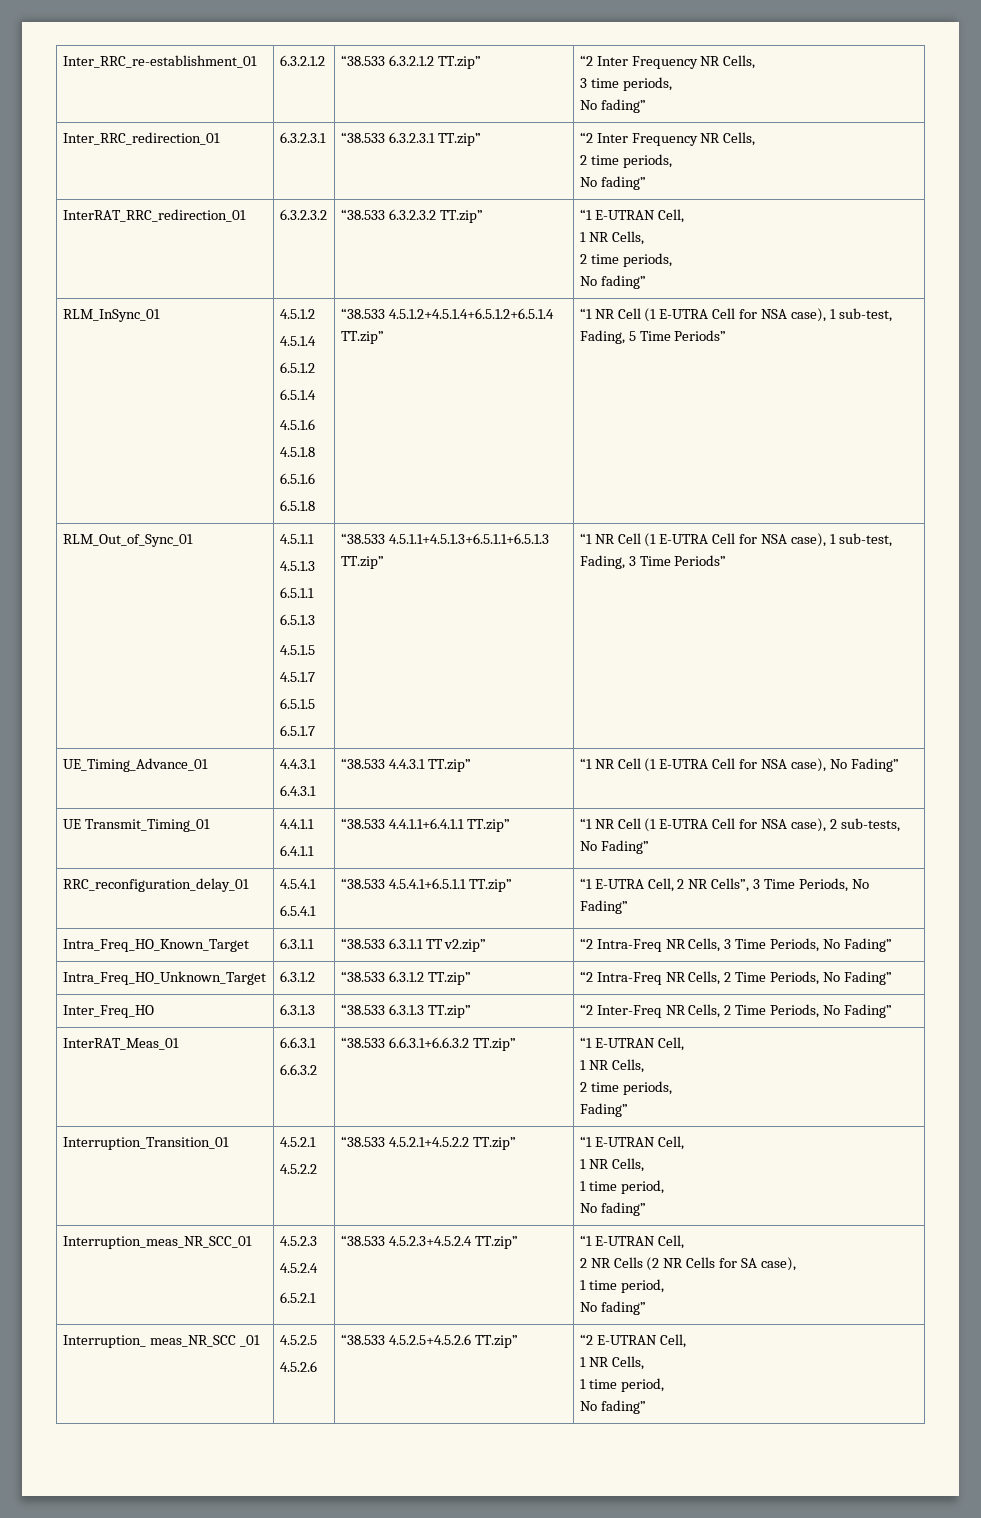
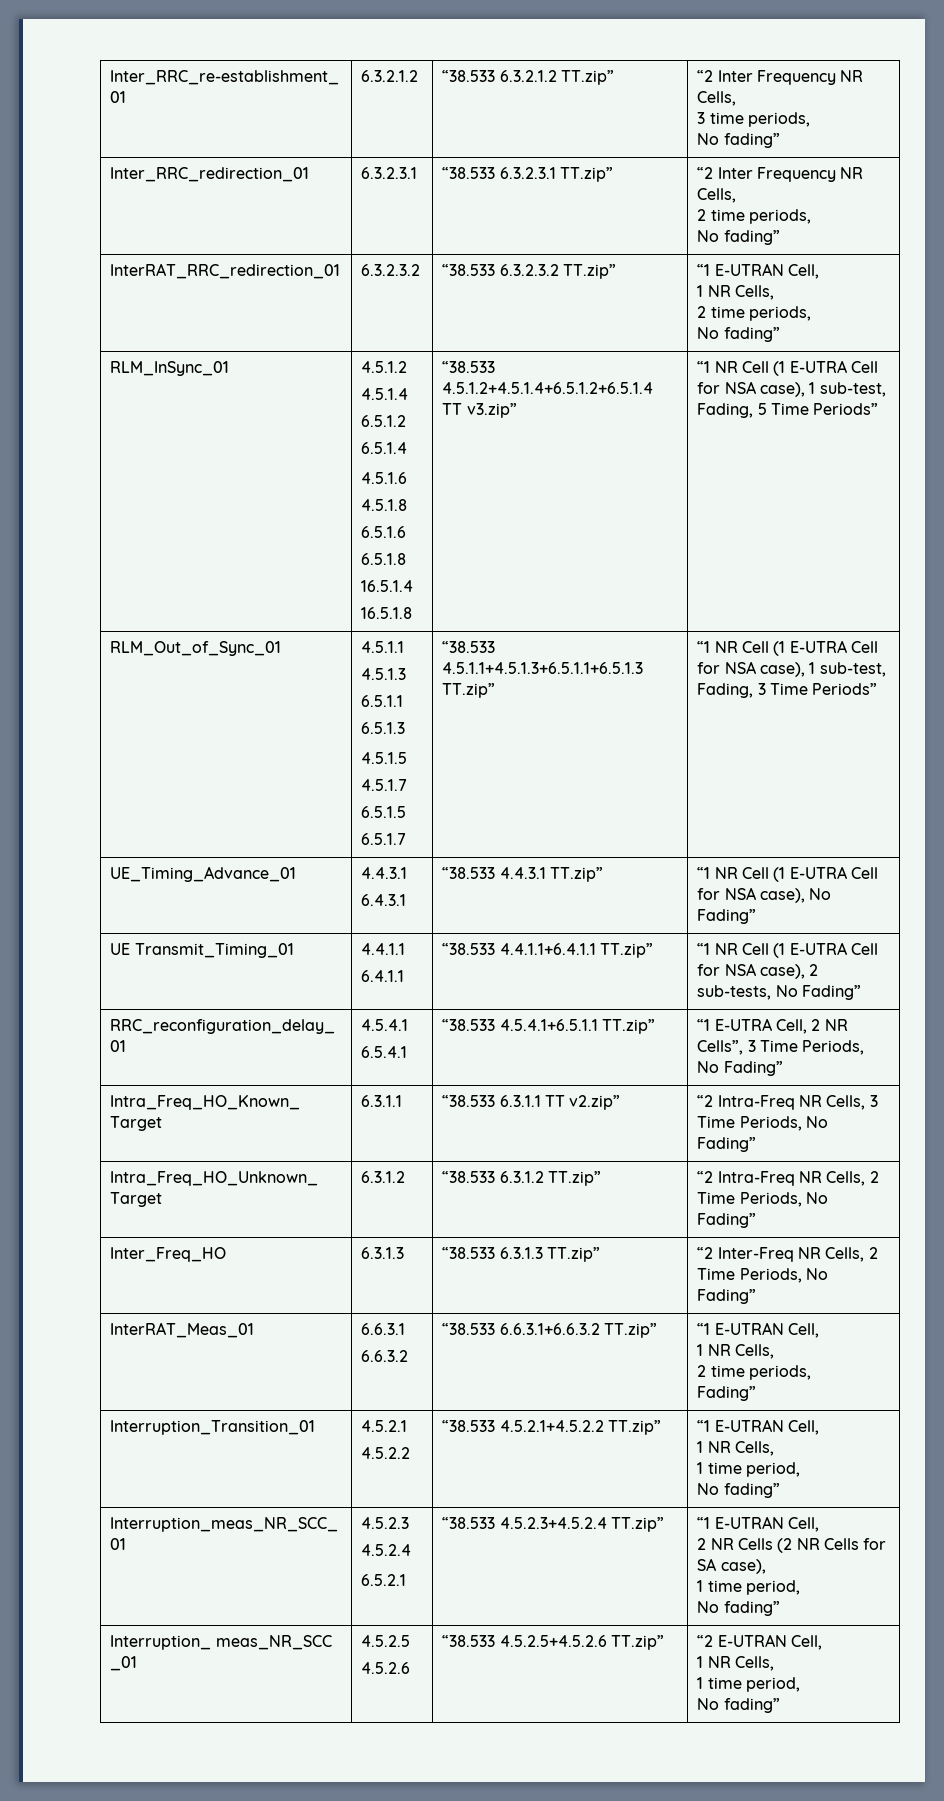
(315, 505) none -> [361,580,414,592] [361,607,413,619] // 16.5.1.4 // 16.5.1.8
[340,331,384,344] TT.zip” -> [442,403,517,418] TT v3.zip”

